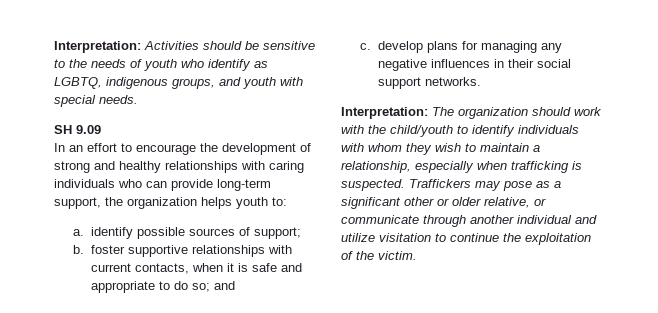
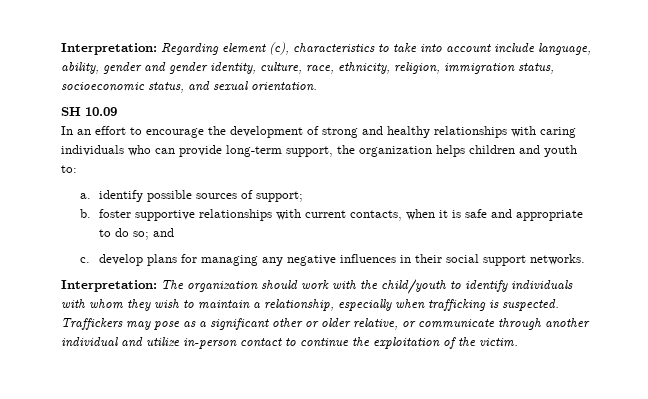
[54,41,315,53] [54,59,268,71] [54,77,303,89] [54,95,138,107] Interpretation: Activities should be sensitive to the needs of youth who identify as LGBTQ, indigenous groups, and youth with special needs. -> [61,42,591,55] [61,62,554,74] [61,81,317,93] Interpretation: Regarding element (c), characteristics to take into account include language, ability, gender and gender identity, culture, race, ethnicity, religion, immigration status, socioeconomic status, and sexual orientation.
[76,125,101,134] 9.09 -> [85,107,117,116] 10.09
(232, 203) none -> [469,145,540,154] children and
[379,233,431,242] visitation -> [183,338,282,349] in-person contact

